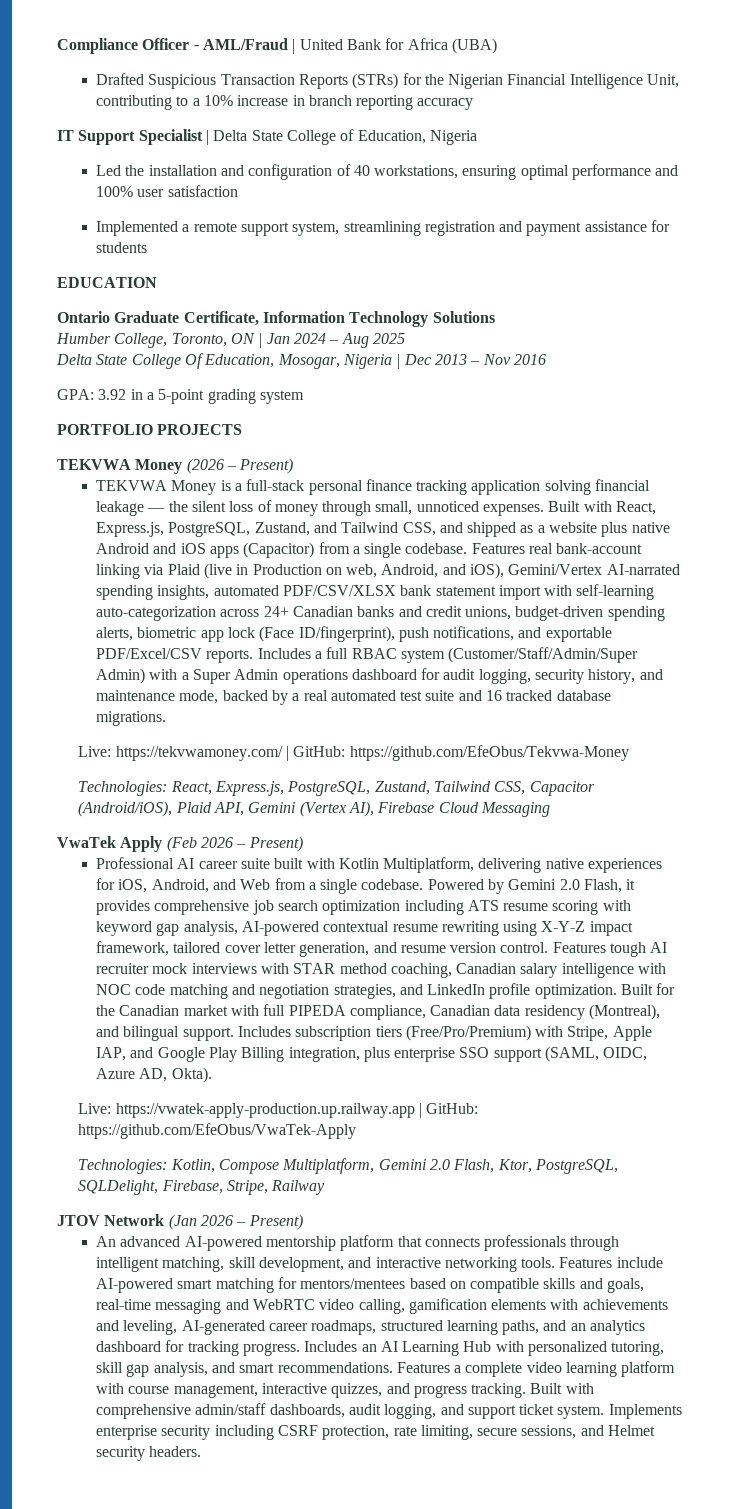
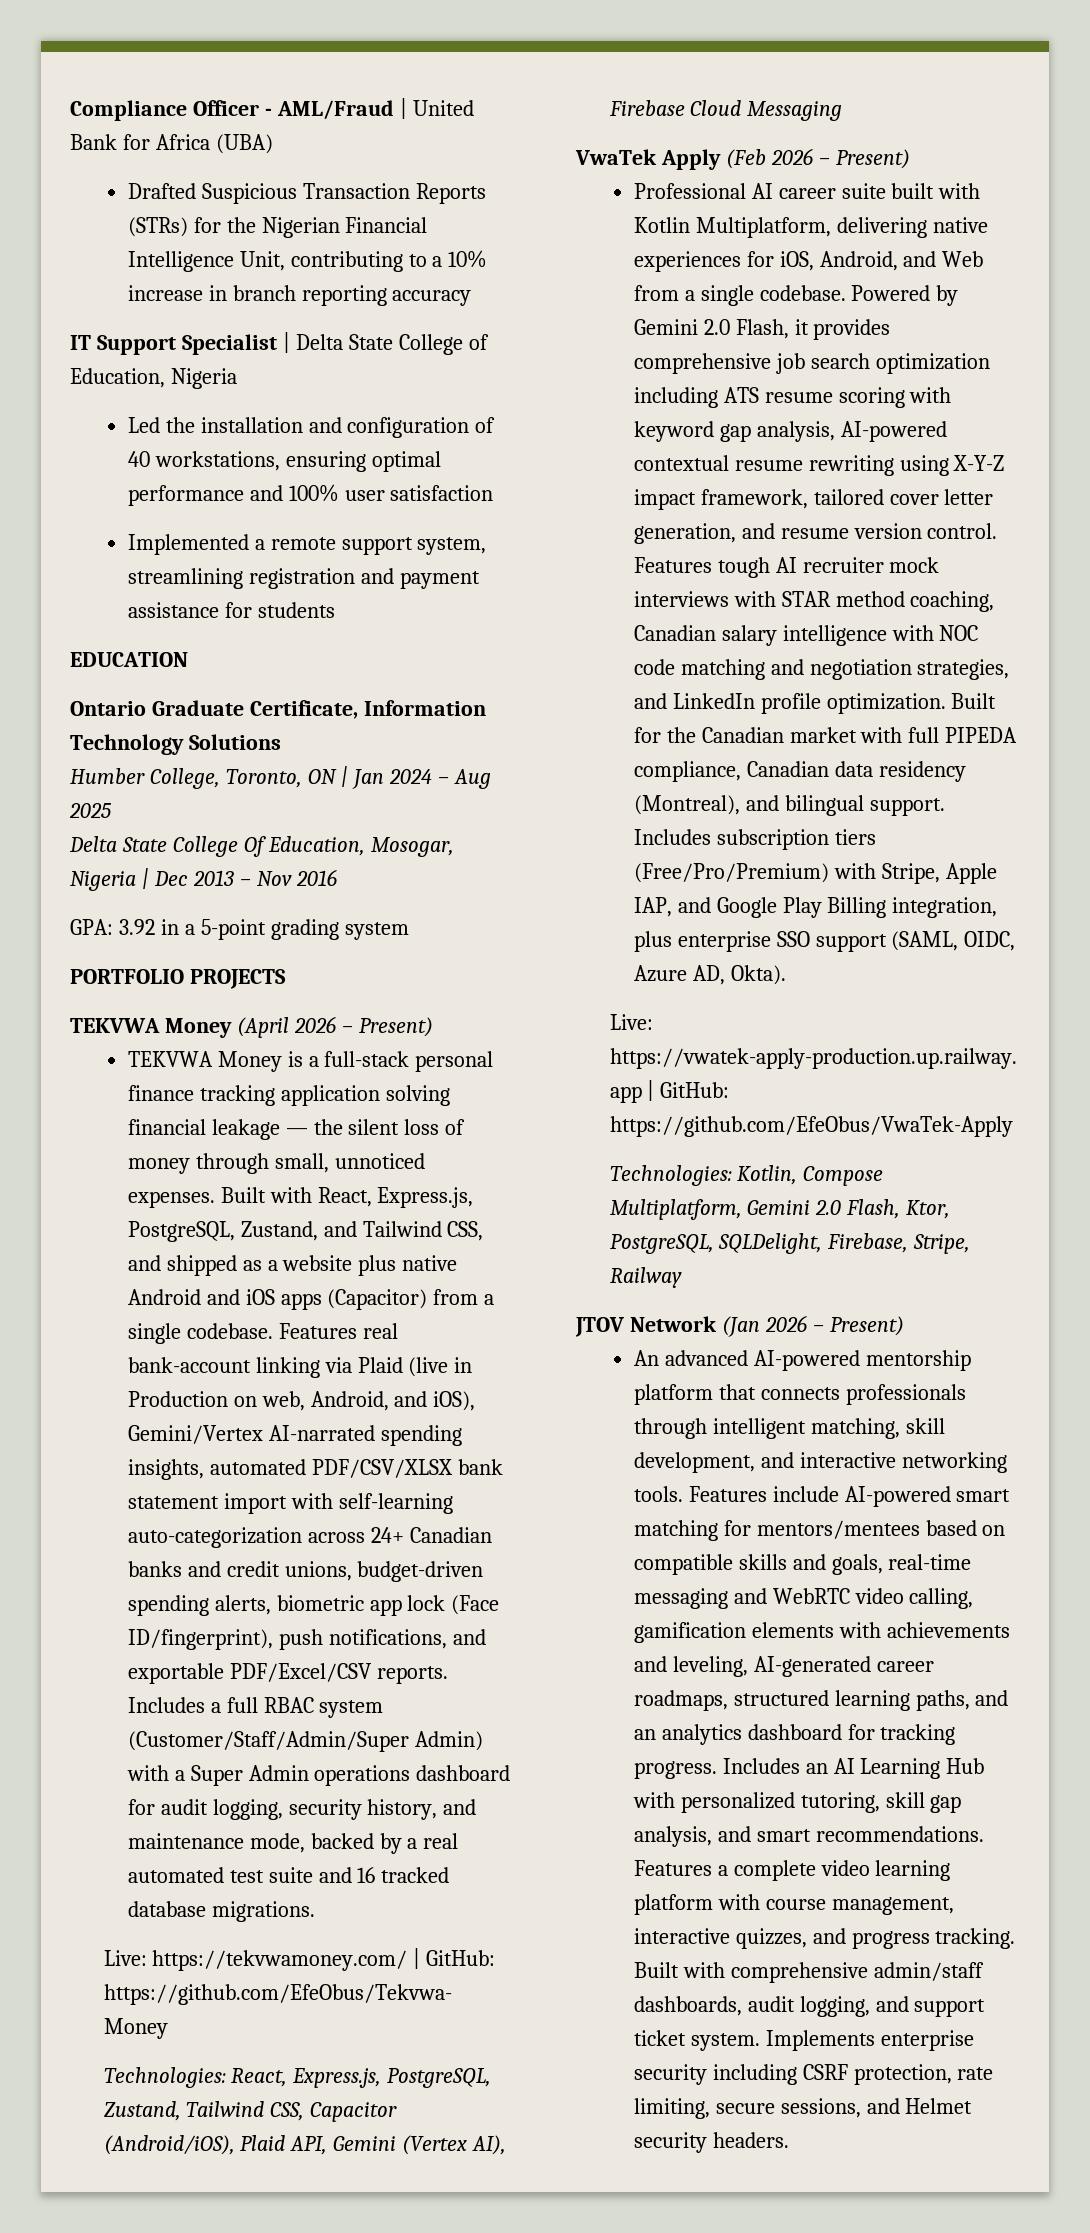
[186,458,224,474] (2026 -> [236,1016,336,1038] (April 2026

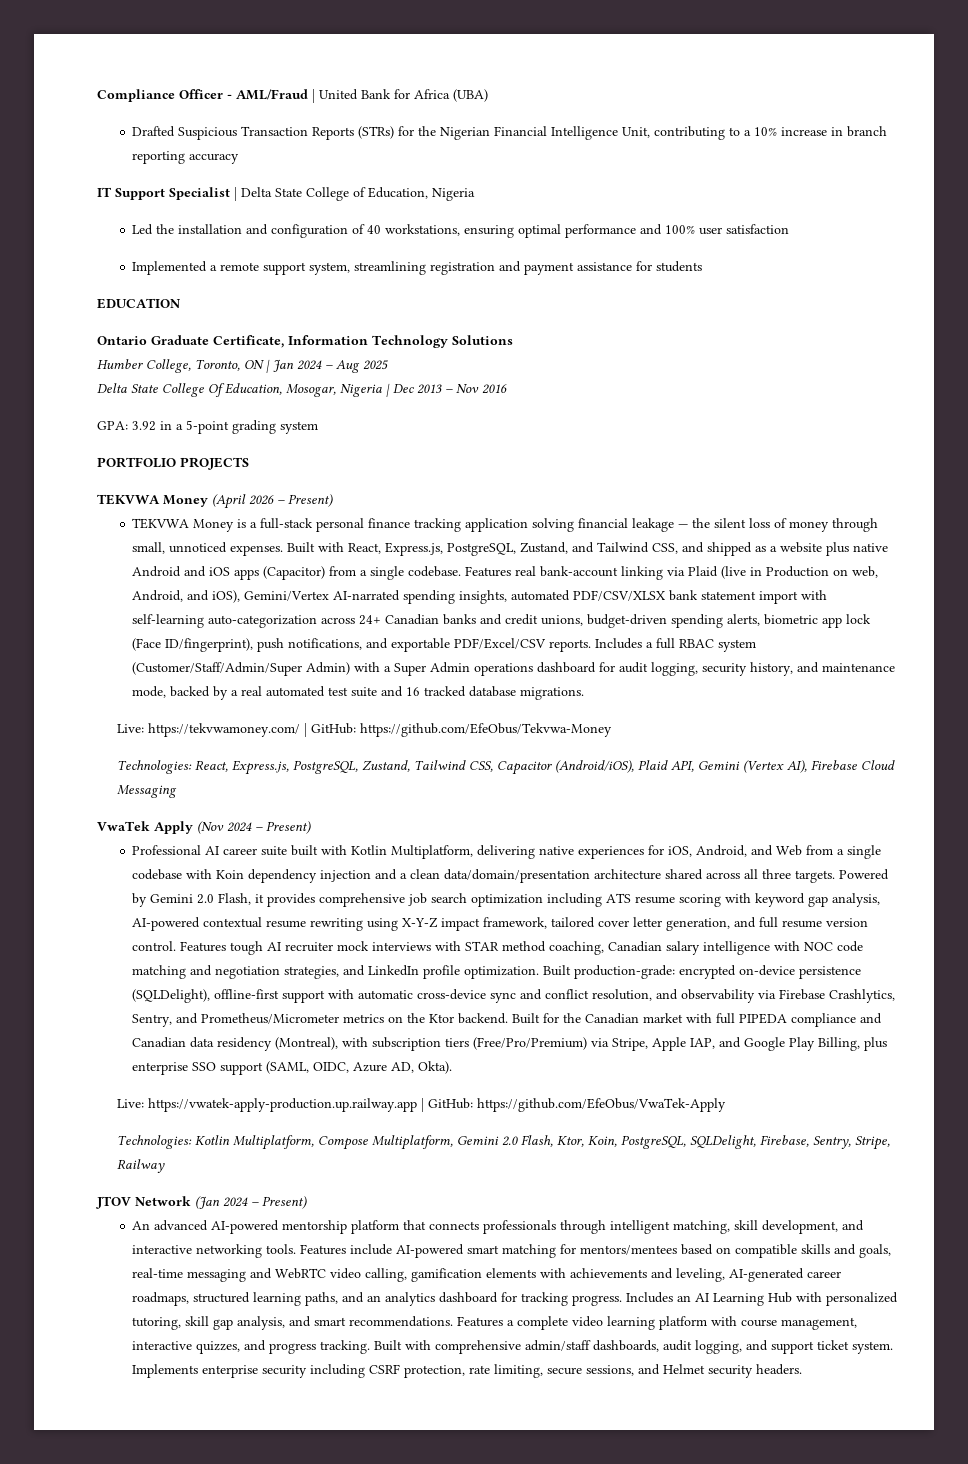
[725,148,813,169] (Feb 2026 -> [197,821,252,834] (Nov 2024
[759,285,846,301] codebase. -> [132,869,836,883] codebase with Koin dependency injection and a clean data/domain/presentation architecture shared across all three targets.
(775, 531) none -> [759,917,779,928] full
(997, 701) none -> [574,965,862,979] [132,989,896,1003] [132,1013,541,1027] production-grade: encrypted on-device persistence (SQLDelight), offline-first support with automatic cross-device sync and conflict resolution, and observability via Firebase Crashlytics, Sentry, and Prometheus/Micrometer metrics on the Ktor backend. Built
[633,761,741,782] compliance, -> [791,1013,883,1027] compliance and
[745,795,945,816] [633,829,711,845] and bilingual support. Includes -> [342,1037,369,1047] with
[833,863,876,879] with -> [591,1038,610,1047] via
[827,897,998,918] Billing integration, -> [818,1037,861,1051] Billing,
[737,1165,798,1185] Kotlin, -> [194,1135,314,1150] Kotlin Multiplatform,
(951, 1209) none -> [587,1136,617,1147] Koin,
(909, 1243) none -> [812,1136,851,1149] Sentry,
[764,1315,807,1332] 2026 -> [223,1197,248,1207] 2024

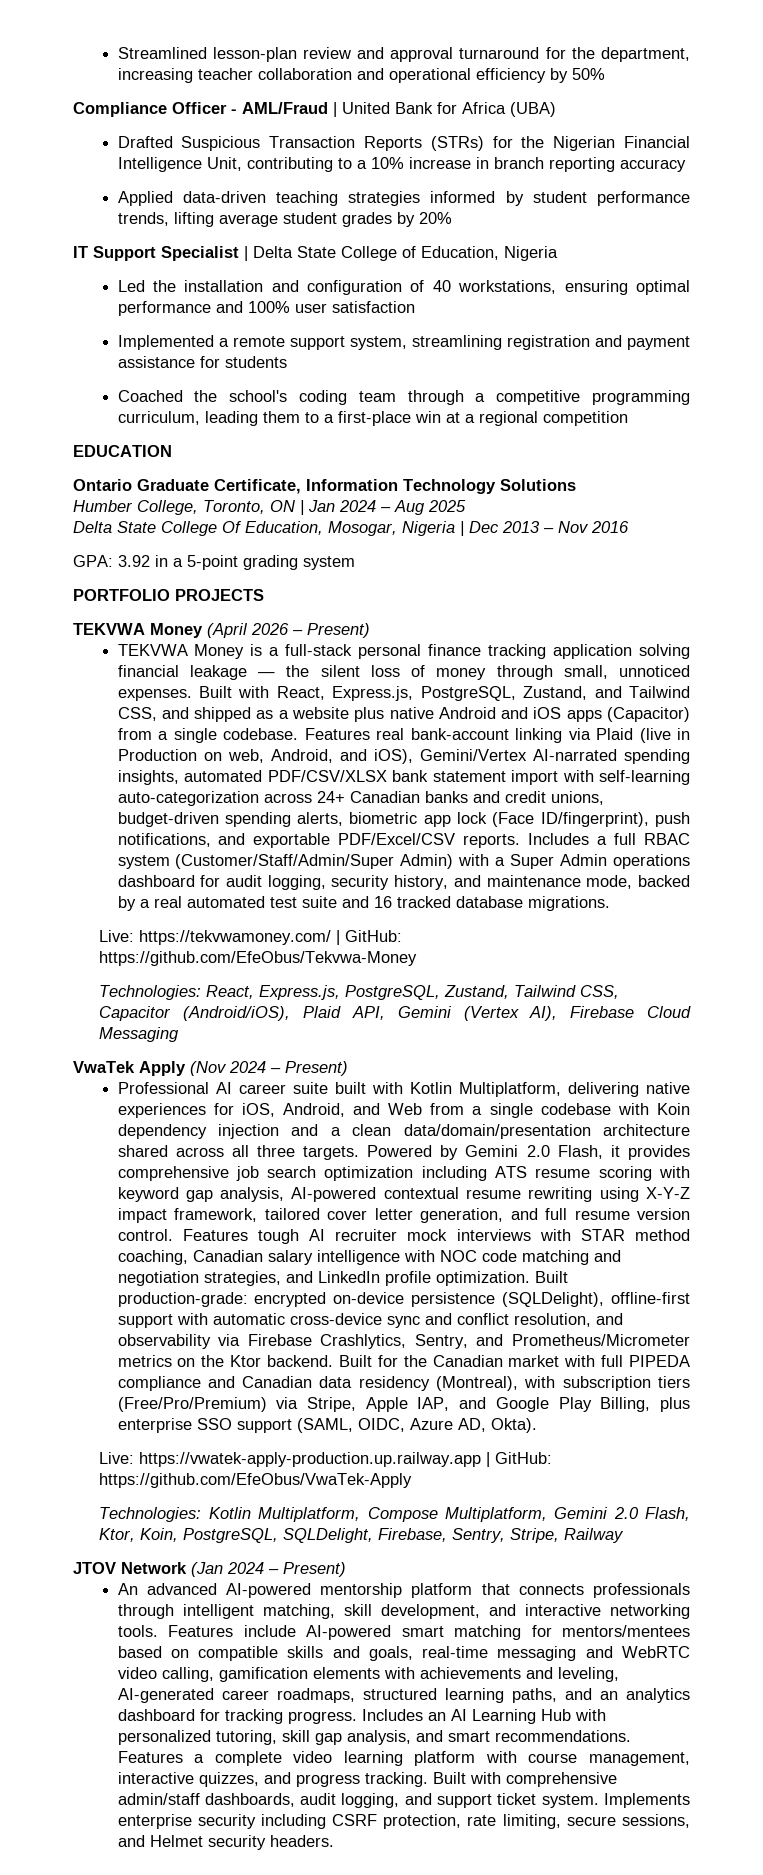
(97, 95) none -> [117,47,690,62] [117,68,605,83] Streamlined lesson-plan review and approval turnaround for the department, increasing teacher collaboration and operational efficiency by 50% //
(240, 158) none -> [117,191,690,206] [117,212,452,227] // Applied data-driven teaching strategies informed by student performance trends, lifting average student grades by 20%
(703, 266) none -> [117,390,690,405] [117,411,628,426] // Coached the school's coding team through a competitive programming curriculum, leading them to a first-place win at a regional competition

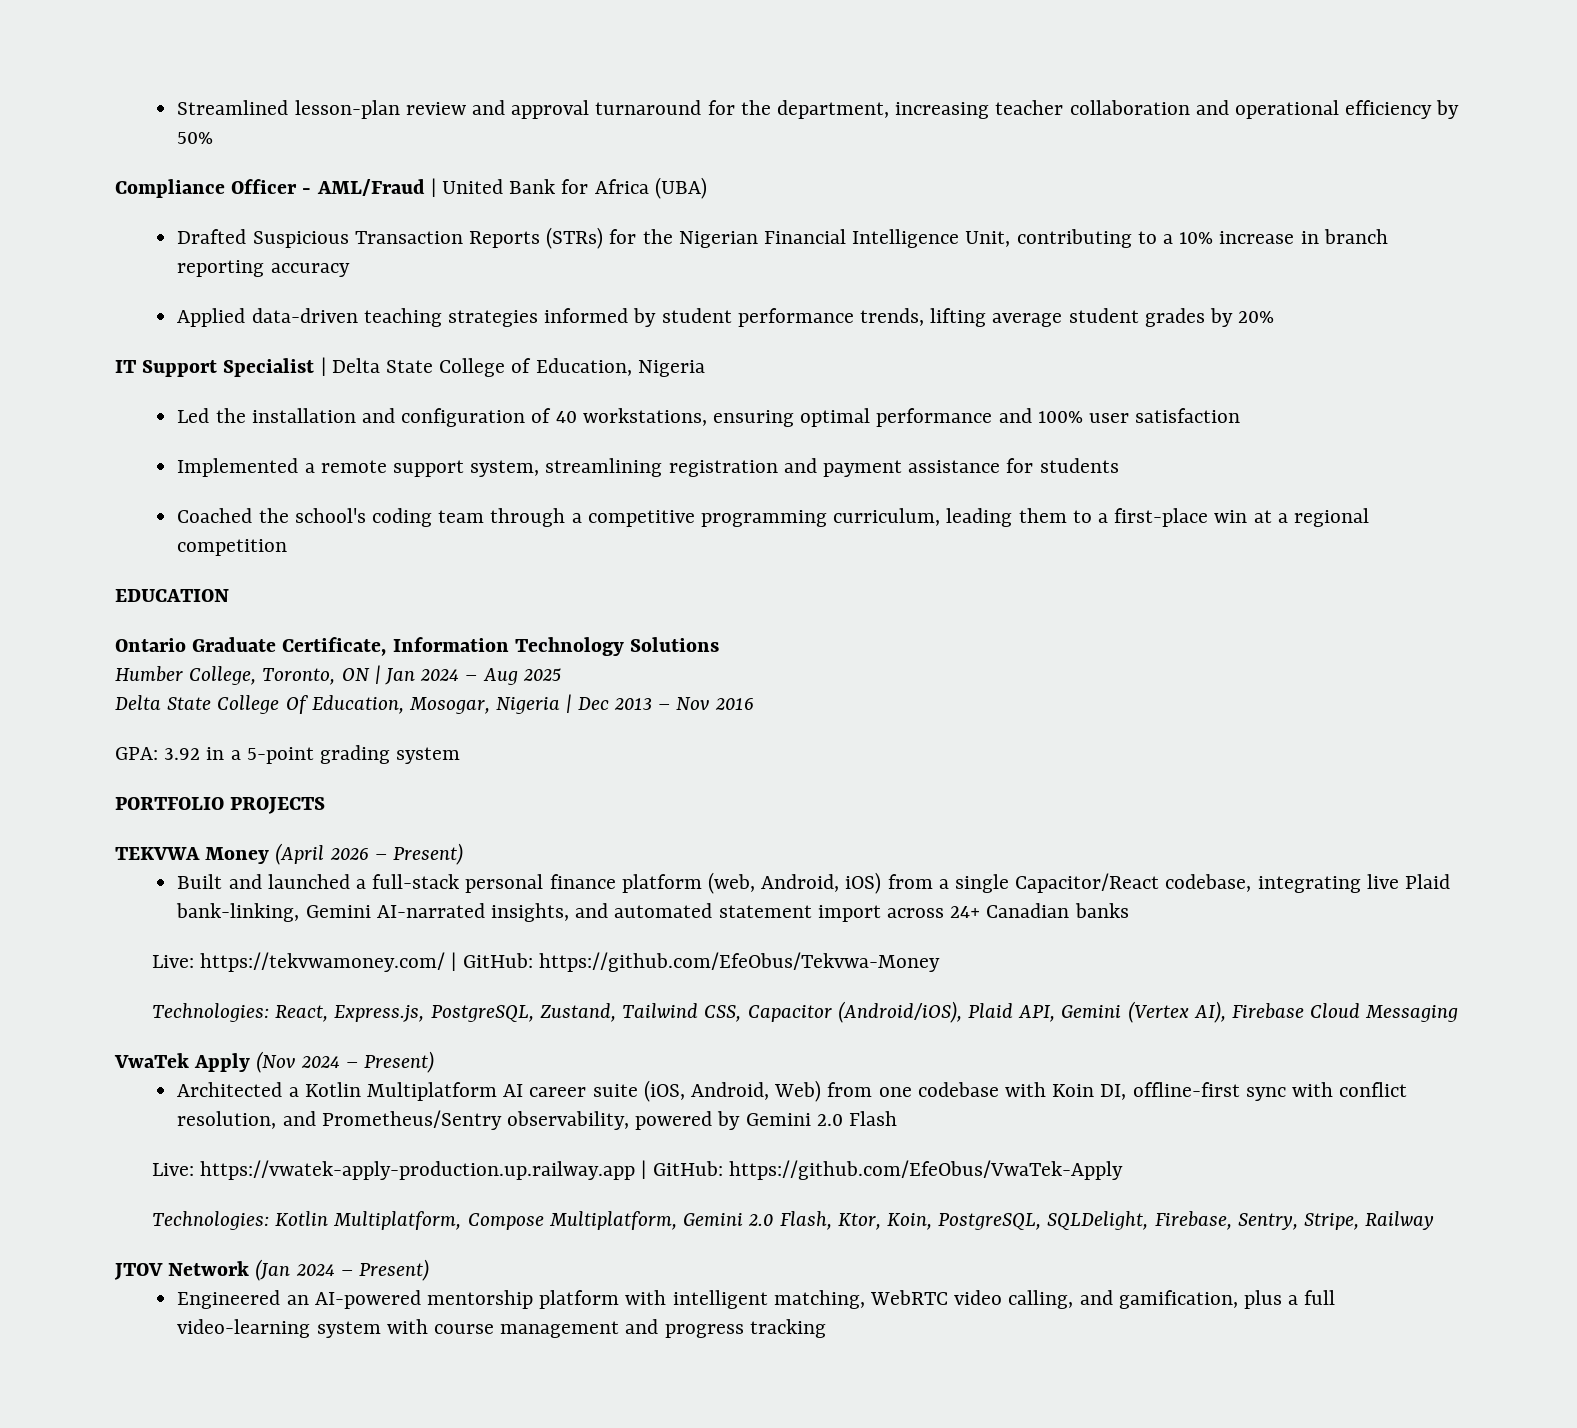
[117,644,263,659] TEKVWA Money is -> [177,874,350,889] Built and launched
[488,644,690,659] [117,665,690,680] [117,686,690,701] [117,707,690,722] [117,728,690,743] [117,749,690,764] [117,770,690,785] [117,791,604,806] [117,812,690,827] [117,833,690,848] [117,854,690,869] [117,875,691,890] [117,896,610,911] tracking application solving financial leakage — the silent loss of money through small, unnoticed expenses. Built with React, Express.js, PostgreSQL, Zustand, and Tailwind CSS, and shipped as a website plus native Android and iOS apps (Capacitor) from a single codebase. Features real bank-account linking via Plaid (live in Production on web, Android, and iOS), Gemini/Vertex AI-narrated spending insights, automated PDF/CSV/XLSX bank statement import with self-learning auto-categorization across 24+ Canadian banks and credit unions, budget-driven spending alerts, biometric app lock (Face ID/fingerprint), push notifications, and exportable PDF/Excel/CSV reports. Includes a full RBAC system (Customer/Staff/Admin/Super Admin) with a Super Admin operations dashboard for audit logging, security history, and maintenance mode, backed by a real automated test suite and 16 tracked database migrations. -> [621,872,1451,894] [176,903,1129,922] platform (web, Android, iOS) from a single Capacitor/React codebase, integrating live Plaid bank-linking, Gemini AI-narrated insights, and automated statement import across 24+ Canadian banks
[117,1082,690,1097] [117,1103,690,1118] [117,1124,690,1139] [117,1145,690,1160] [117,1166,690,1181] [117,1187,690,1202] [117,1208,690,1223] [117,1229,691,1244] [117,1250,621,1265] [117,1271,568,1286] [117,1292,690,1307] [117,1313,623,1328] [117,1334,690,1349] [117,1355,691,1367] [117,1376,690,1391] [117,1397,691,1412] [117,1418,537,1433] Professional AI career suite built with Kotlin Multiplatform, delivering native experiences for iOS, Android, and Web from a single codebase with Koin dependency injection and a clean data/domain/presentation architecture shared across all three targets. Powered by Gemini 2.0 Flash, it provides comprehensive job search optimization including ATS resume scoring with keyword gap analysis, AI-powered contextual resume rewriting using X-Y-Z impact framework, tailored cover letter generation, and full resume version control. Features tough AI recruiter mock interviews with STAR method coaching, Canadian salary intelligence with NOC code matching and negotiation strategies, and LinkedIn profile optimization. Built production-grade: encrypted on-device persistence (SQLDelight), offline-first support with automatic cross-device sync and conflict resolution, and observability via Firebase Crashlytics, Sentry, and Prometheus/Micrometer metrics on the Ktor backend. Built for the Canadian market with full PIPEDA compliance and Canadian data residency (Montreal), with subscription tiers (Free/Pro/Premium) via Stripe, Apple IAP, and Google Play Billing, plus enterprise SSO support (SAML, OIDC, Azure AD, Okta). -> [177,1080,1408,1102] [177,1110,898,1130] Architected a Kotlin Multiplatform AI career suite (iOS, Android, Web) from one codebase with Koin DI, offline-first sync with conflict resolution, and Prometheus/Sentry observability, powered by Gemini 2.0 Flash
[117,1583,217,1595] An advanced -> [177,1290,309,1309] Engineered an
[481,1583,690,1598] [117,1604,691,1619] [117,1625,690,1640] [117,1646,690,1661] [117,1667,619,1682] [117,1688,690,1703] [117,1709,606,1724] [117,1730,631,1745] [117,1751,690,1766] [117,1772,617,1787] [117,1793,690,1808] [117,1814,690,1829] [117,1835,334,1850] that connects professionals through intelligent matching, skill development, and interactive networking tools. Features include AI-powered smart matching for mentors/mentees based on compatible skills and goals, real-time messaging and WebRTC video calling, gamification elements with achievements and leveling, AI-generated career roadmaps, structured learning paths, and an analytics dashboard for tracking progress. Includes an AI Learning Hub with personalized tutoring, skill gap analysis, and smart recommendations. Features a complete video learning platform with course management, interactive quizzes, and progress tracking. Built with comprehensive admin/staff dashboards, audit logging, and support ticket system. Implements enterprise security including CSRF protection, rate limiting, secure sessions, and Helmet security headers. -> [625,1290,1336,1309] [177,1319,826,1338] with intelligent matching, WebRTC video calling, and gamification, plus a full video-learning system with course management and progress tracking

